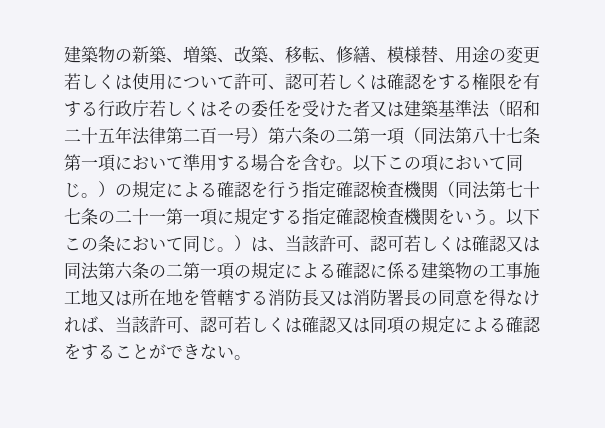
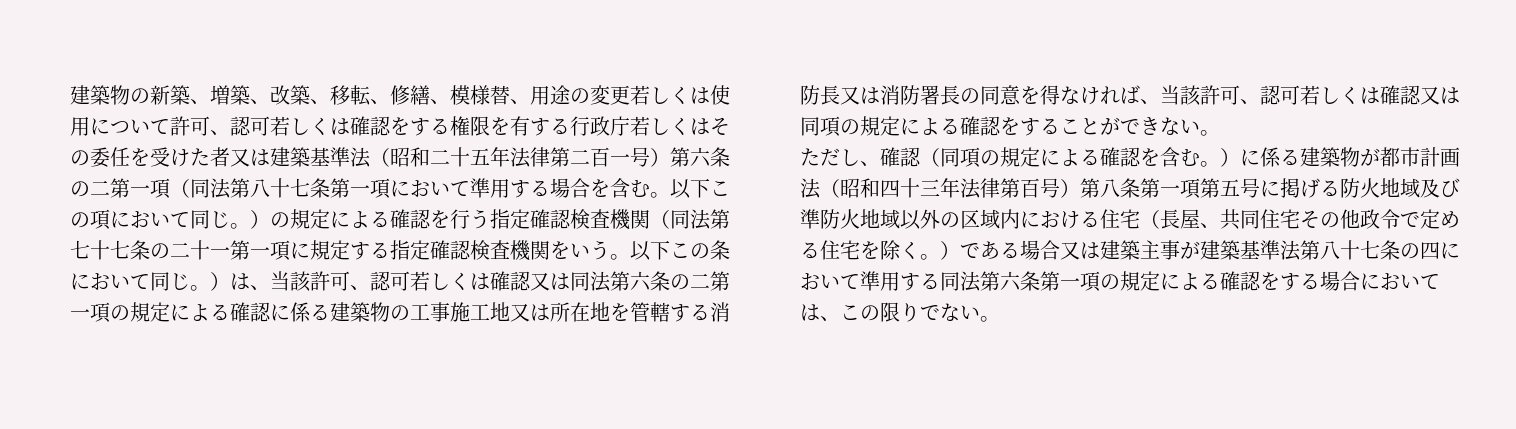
(251, 357) none -> [800,147,1460,168] [800,178,1460,199] [800,209,1460,230] [800,240,1460,261] [800,271,1440,292] [800,302,1000,322] // ただし、確認（同項の規定による確認を含む。）に係る建築物が都市計画法（昭和四十三年法律第百号）第八条第一項第五号に掲げる防火地域及び準防火地域以外の区域内における住宅（長屋、共同住宅その他政令で定める住宅を除く。）である場合又は建築主事が建築基準法第八十七条の四において準用する同法第六条第一項の規定による確認をする場合においては、この限りでない。

